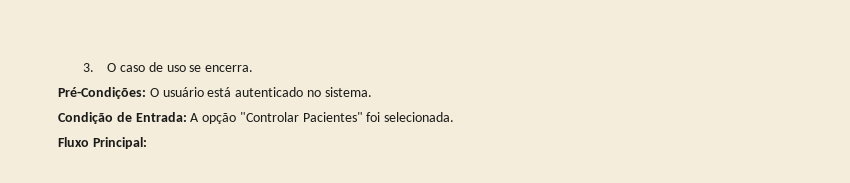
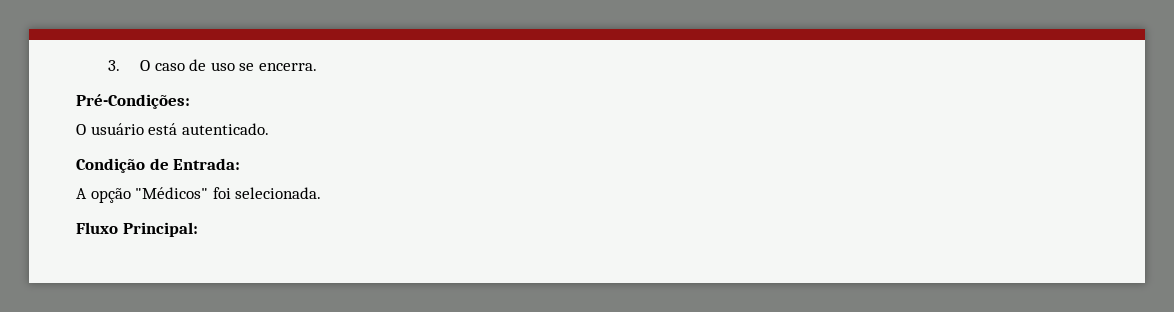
(146, 93) none -> (190, 101) //
[235,87,372,97] autenticado no sistema. -> [181,123,269,135] autenticado.
(187, 117) none -> (241, 164) //
[239,112,363,122] "Controlar Pacientes" -> [135,187,209,199] "Médicos"

